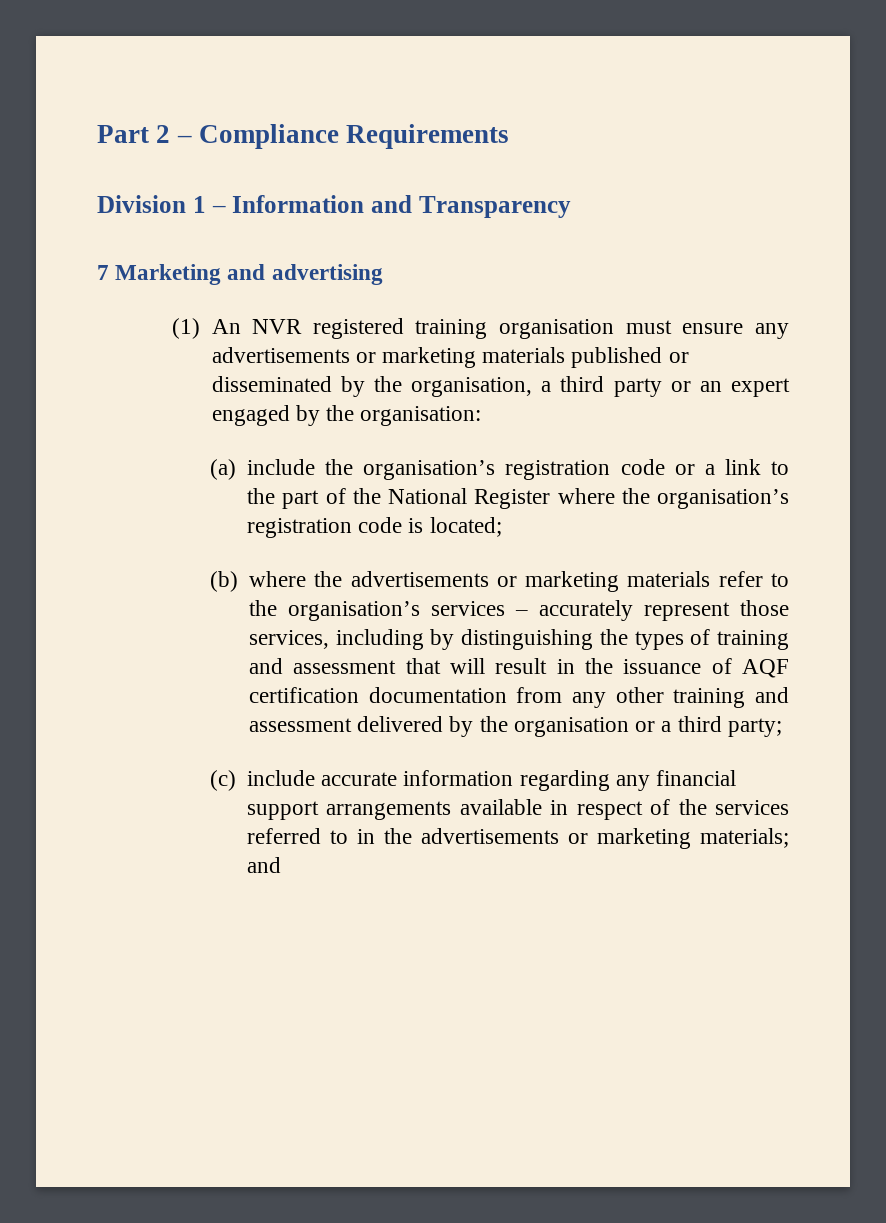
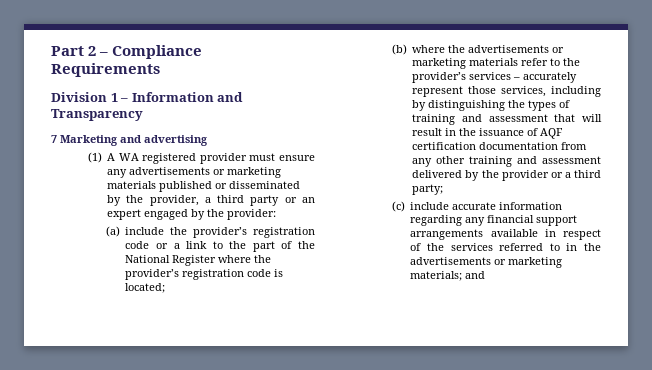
[211,318,615,339] An NVR registered training organisation -> [107,153,247,164] A WA registered provider
[411,377,533,397] organisation, -> [149,195,199,206] provider,
[360,406,482,426] organisation: -> [227,209,277,220] provider:
[363,460,496,480] organisation’s -> [193,227,248,238] provider’s
[656,489,789,509] organisation’s -> [125,269,180,280] provider’s
[288,601,421,621] organisation’s -> [412,72,467,83] provider’s
[513,717,629,737] organisation -> [501,170,549,181] provider

